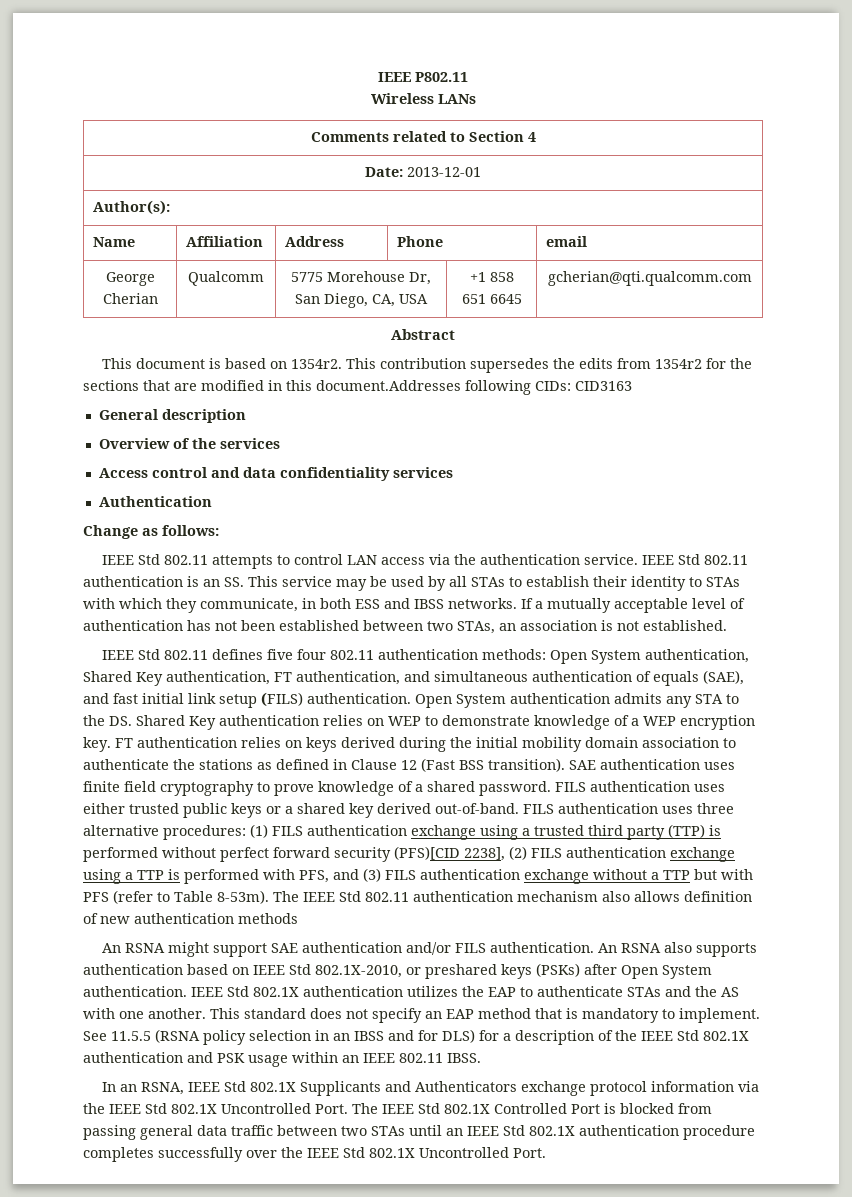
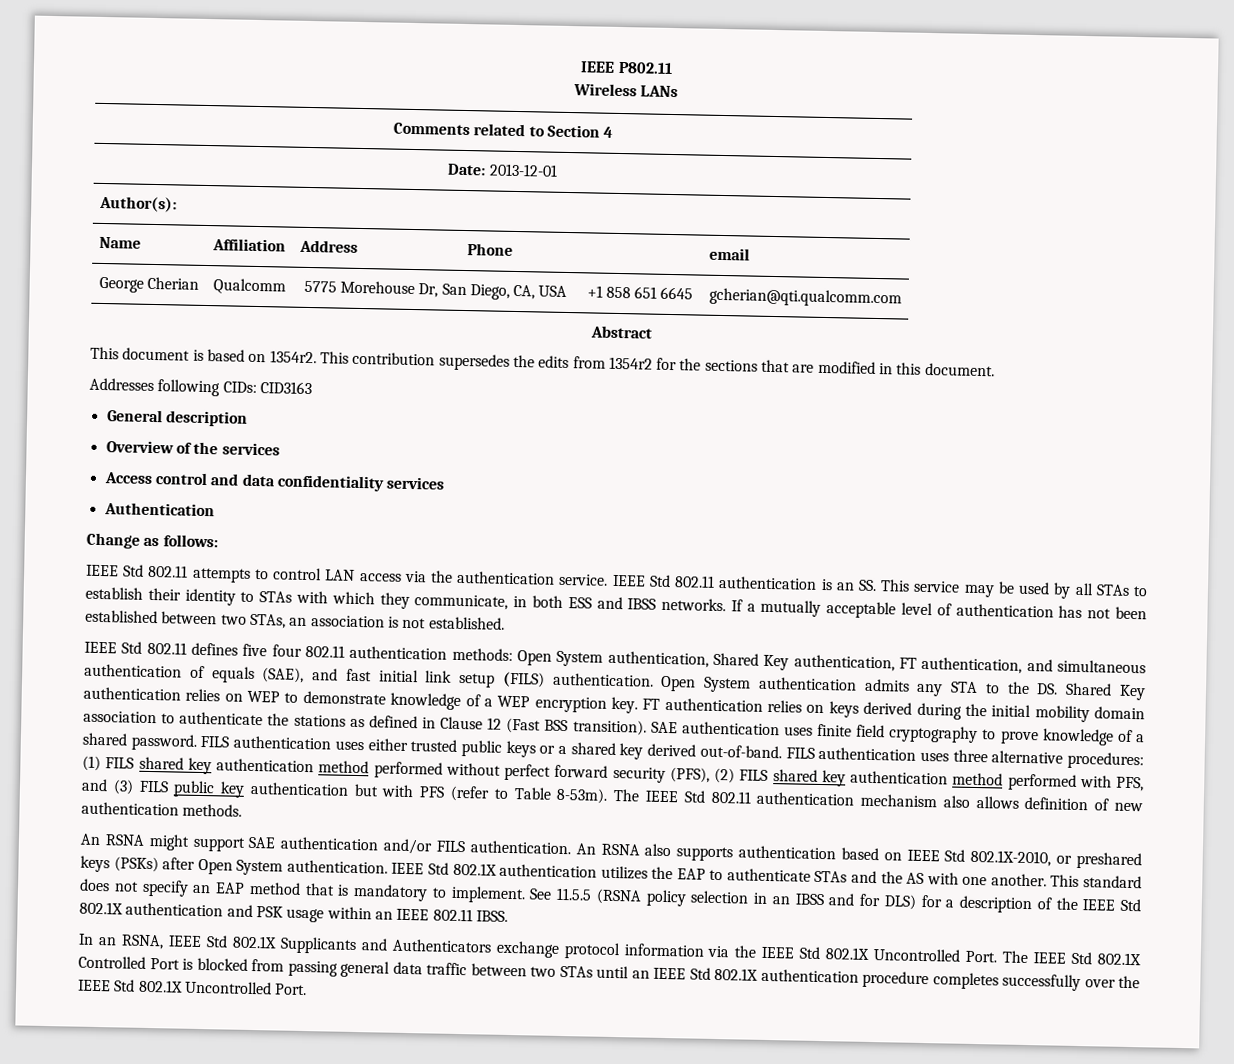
[316,380,461,391] document.Addresses -> [924,362,995,377] [89,377,154,391] document. // Addresses
[307,824,721,840] authentication exchange using a trusted third party (TTP) is -> [138,756,370,775] shared key authentication method
[394,846,735,862] [83,869,180,884] (PFS)[CID 2238], (2) FILS authentication exchange using a TTP is -> [669,767,1004,787] (PFS), (2) FILS shared key authentication method
[420,869,690,884] authentication exchange without a TTP -> [173,780,349,798] public key authentication
[238,913,298,924] methods -> [182,803,243,817] methods.

